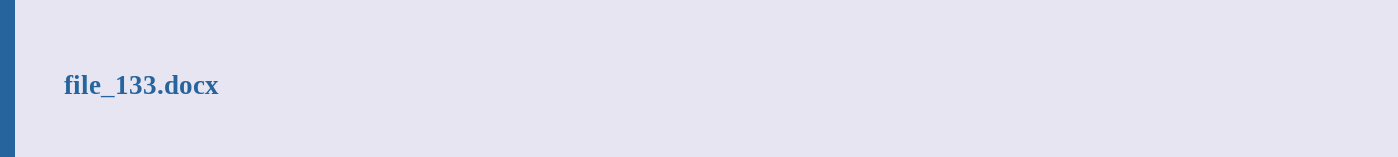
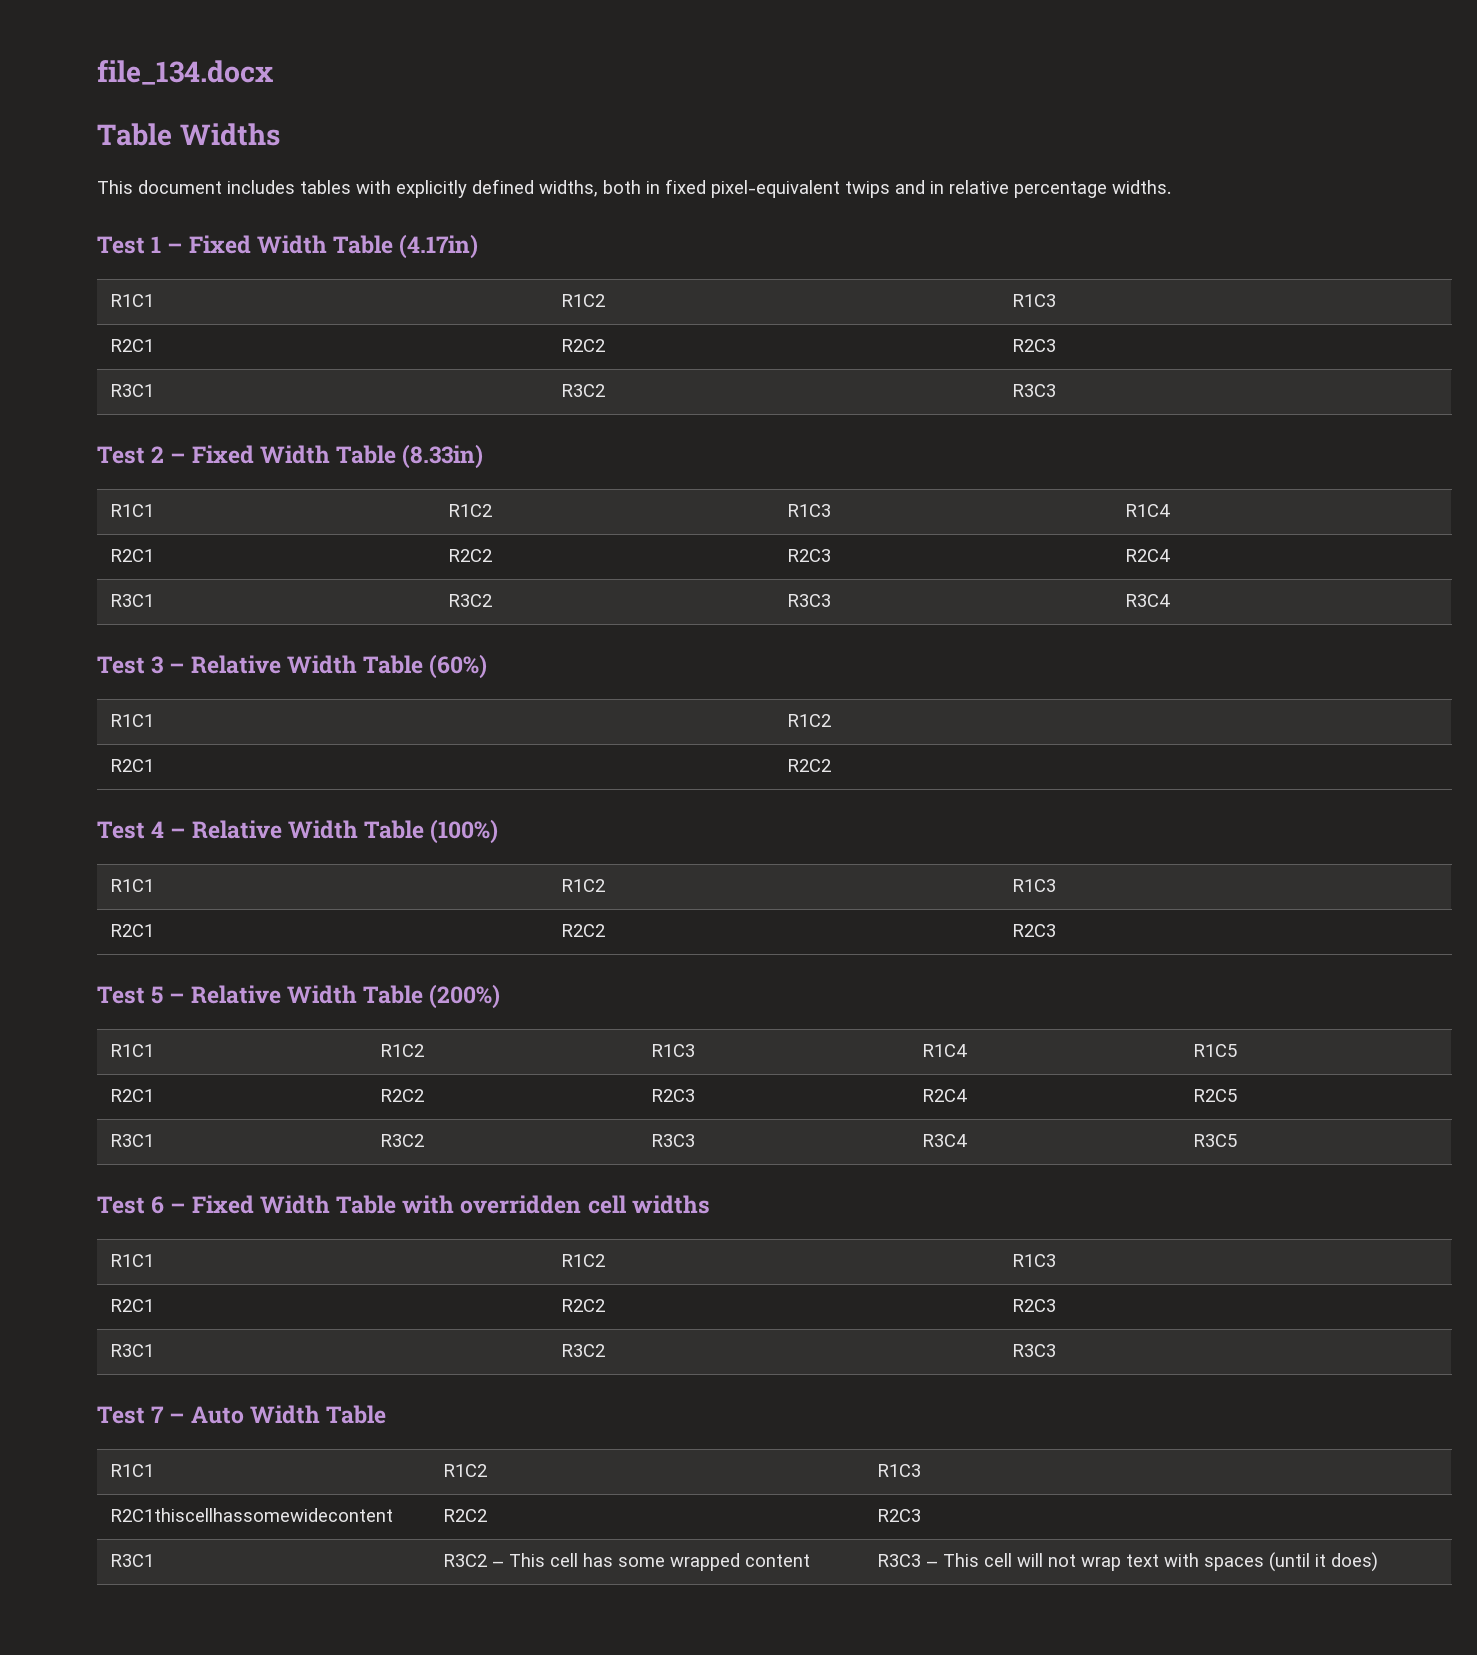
[64,75,219,98] file_133.docx -> [97,60,273,85] [97,123,280,146] [97,179,1171,198] [97,234,479,259] [110,294,155,307] [561,294,606,307] [1012,294,1057,307] [110,339,155,352] [561,339,606,352] [1012,339,1057,352] [110,384,155,397] [561,384,606,397] [1012,384,1057,397] [97,444,484,469] [110,504,155,517] [448,504,493,517] [787,504,832,517] [1125,504,1171,517] [110,549,155,562] [448,549,493,562] [787,549,832,562] [1125,549,1171,562] [110,594,155,607] [448,594,493,607] [787,594,832,607] [1125,594,1171,607] [97,654,488,679] [110,714,155,727] [787,714,832,727] [110,759,155,772] [787,759,832,772] [97,819,499,844] [110,879,155,892] [561,879,606,892] [1012,879,1057,892] [110,924,155,937] [561,924,606,937] [1012,924,1057,937] [97,984,501,1009] [110,1044,155,1057] [380,1044,425,1057] [651,1044,696,1057] [922,1044,968,1057] [1193,1044,1238,1057] [110,1089,155,1102] [380,1089,425,1102] [651,1089,696,1102] [922,1089,968,1102] [1193,1089,1238,1102] [110,1134,155,1147] [380,1134,425,1147] [651,1134,696,1147] [922,1134,968,1147] [1193,1134,1238,1147] [97,1195,710,1214] [110,1254,155,1267] [561,1254,606,1267] [1012,1254,1057,1267] [110,1299,155,1312] [561,1299,606,1312] [1012,1299,1057,1312] [110,1344,155,1357] [561,1344,606,1357] [1012,1344,1057,1357] [97,1405,387,1424] [110,1464,155,1477] [443,1464,488,1477] [877,1464,922,1477] [110,1508,394,1522] [443,1509,488,1522] [877,1509,922,1522] [110,1554,155,1567] [443,1553,811,1571] [877,1552,1379,1572] file_134.docx // Table Widths // This document includes tables with explicitly defined widths, both in fixed pixel-equivalent twips and in relative percentage widths. // Test 1 – Fixed Width Table (4.17in) // R1C1 | R1C2 | R1C3 // R2C1 | R2C2 | R2C3 // R3C1 | R3C2 | R3C3 // Test 2 – Fixed Width Table (8.33in) // R1C1 | R1C2 | R1C3 | R1C4 // R2C1 | R2C2 | R2C3 | R2C4 // R3C1 | R3C2 | R3C3 | R3C4 // Test 3 – Relative Width Table (60%) // R1C1 | R1C2 // R2C1 | R2C2 // Test 4 – Relative Width Table (100%) // R1C1 | R1C2 | R1C3 // R2C1 | R2C2 | R2C3 // Test 5 – Relative Width Table (200%) // R1C1 | R1C2 | R1C3 | R1C4 | R1C5 // R2C1 | R2C2 | R2C3 | R2C4 | R2C5 // R3C1 | R3C2 | R3C3 | R3C4 | R3C5 // Test 6 – Fixed Width Table with overridden cell widths // R1C1 | R1C2 | R1C3 // R2C1 | R2C2 | R2C3 // R3C1 | R3C2 | R3C3 // Test 7 – Auto Width Table // R1C1 | R1C2 | R1C3 // R2C1thiscellhassomewidecontent | R2C2 | R2C3 // R3C1 | R3C2 – This cell has some wrapped content | R3C3 – This cell will not wrap text with spaces (until it does)

